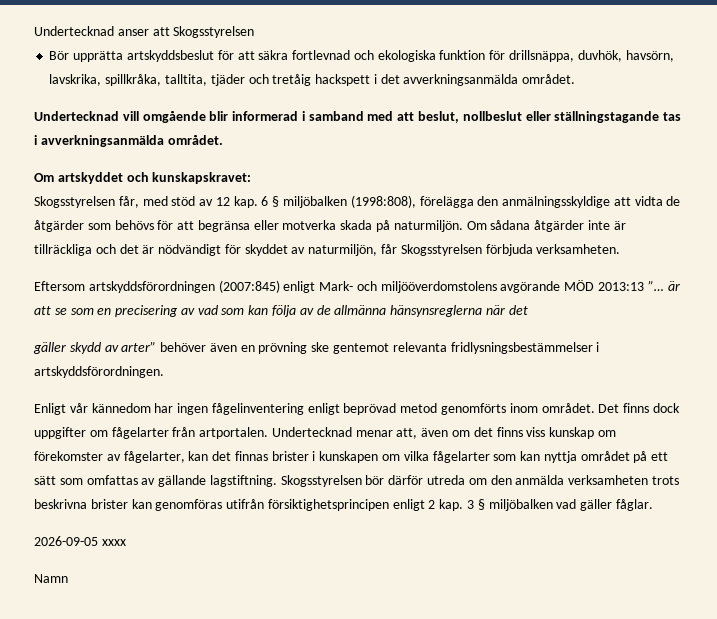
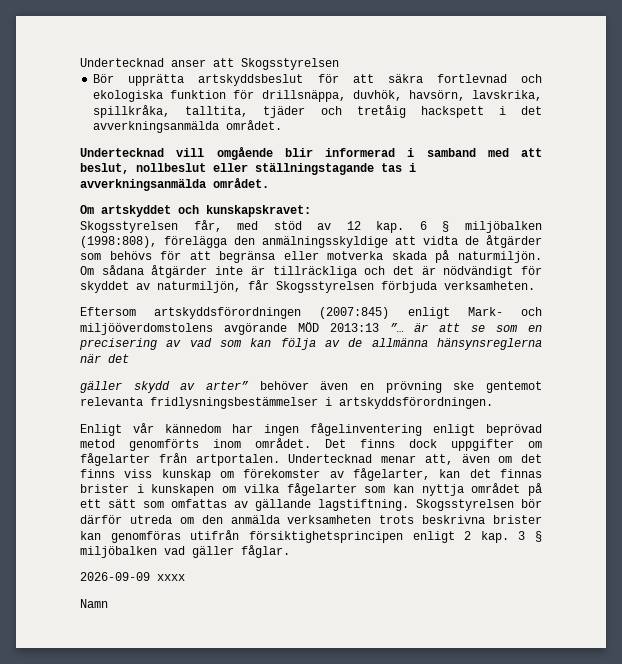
[34,536,98,546] 2026-09-05 -> [80,572,150,581] 2026-09-09

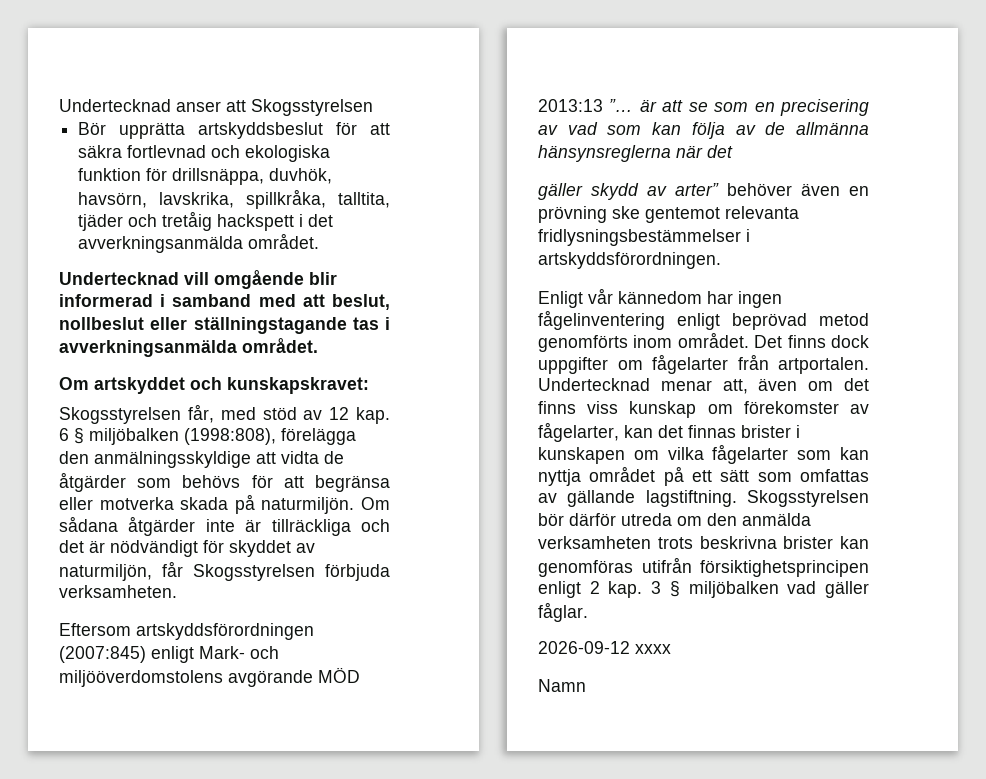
[80,572,150,581] 2026-09-09 -> [538,641,630,654] 2026-09-12

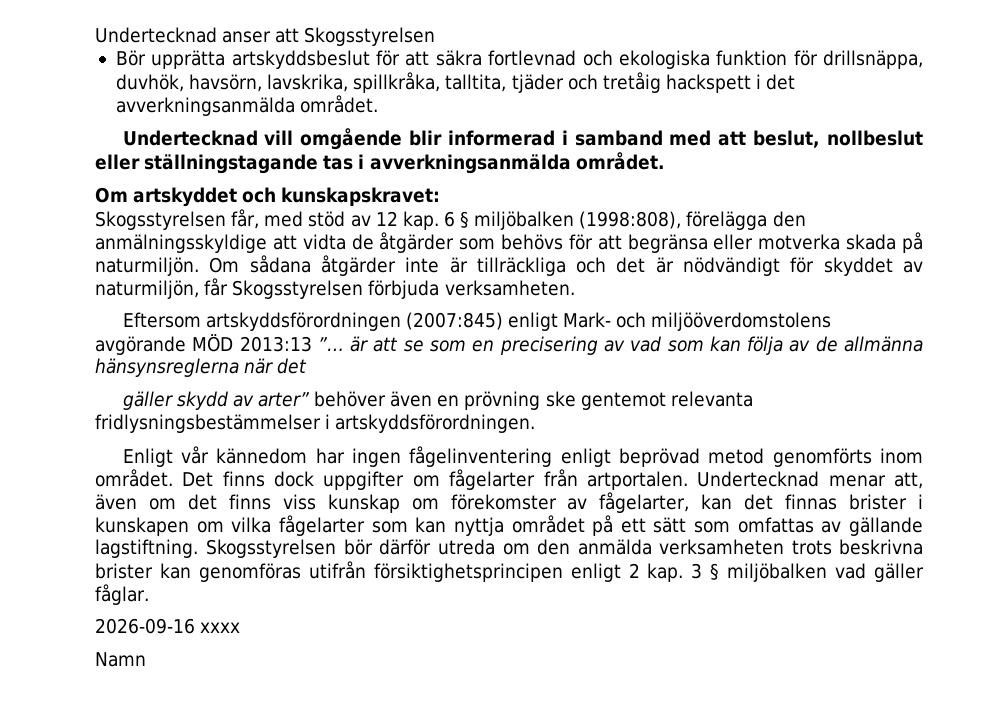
[538,641,630,654] 2026-09-12 -> [95,618,195,634] 2026-09-16

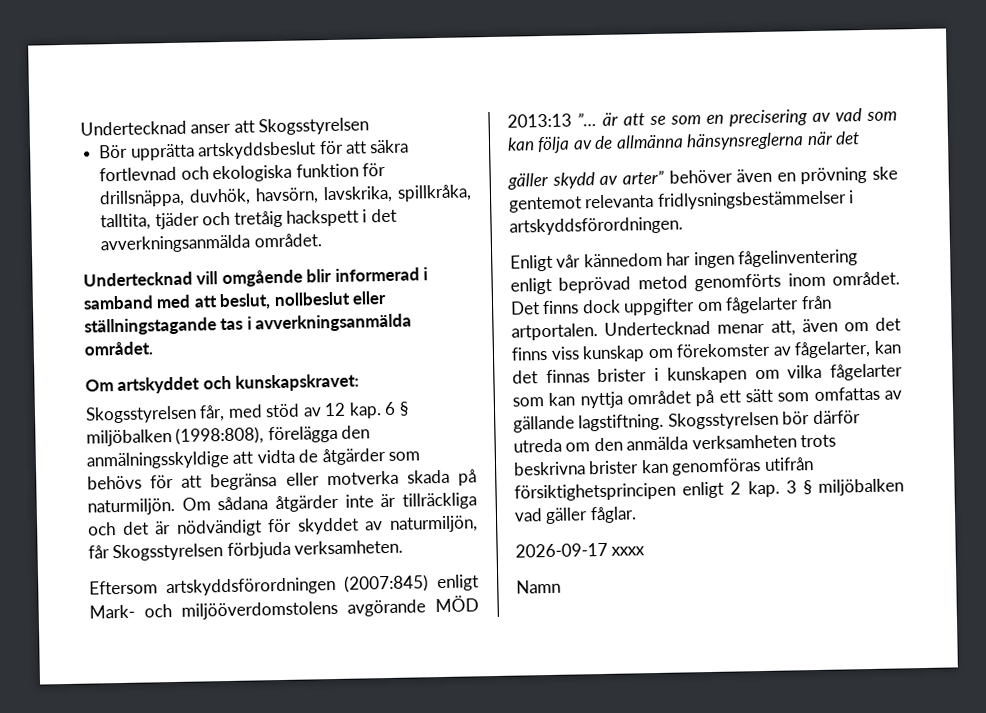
[95,618,195,634] 2026-09-16 -> [515,542,608,558] 2026-09-17

